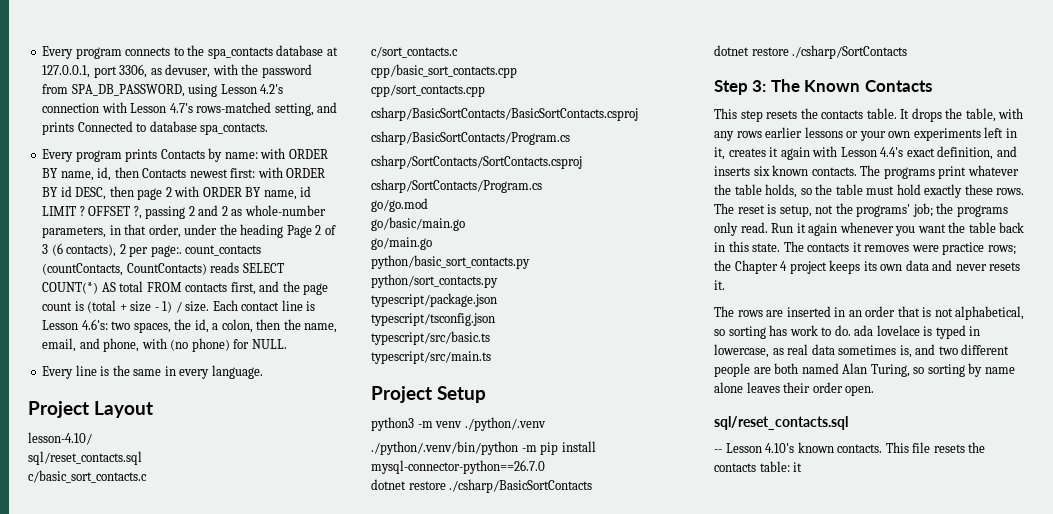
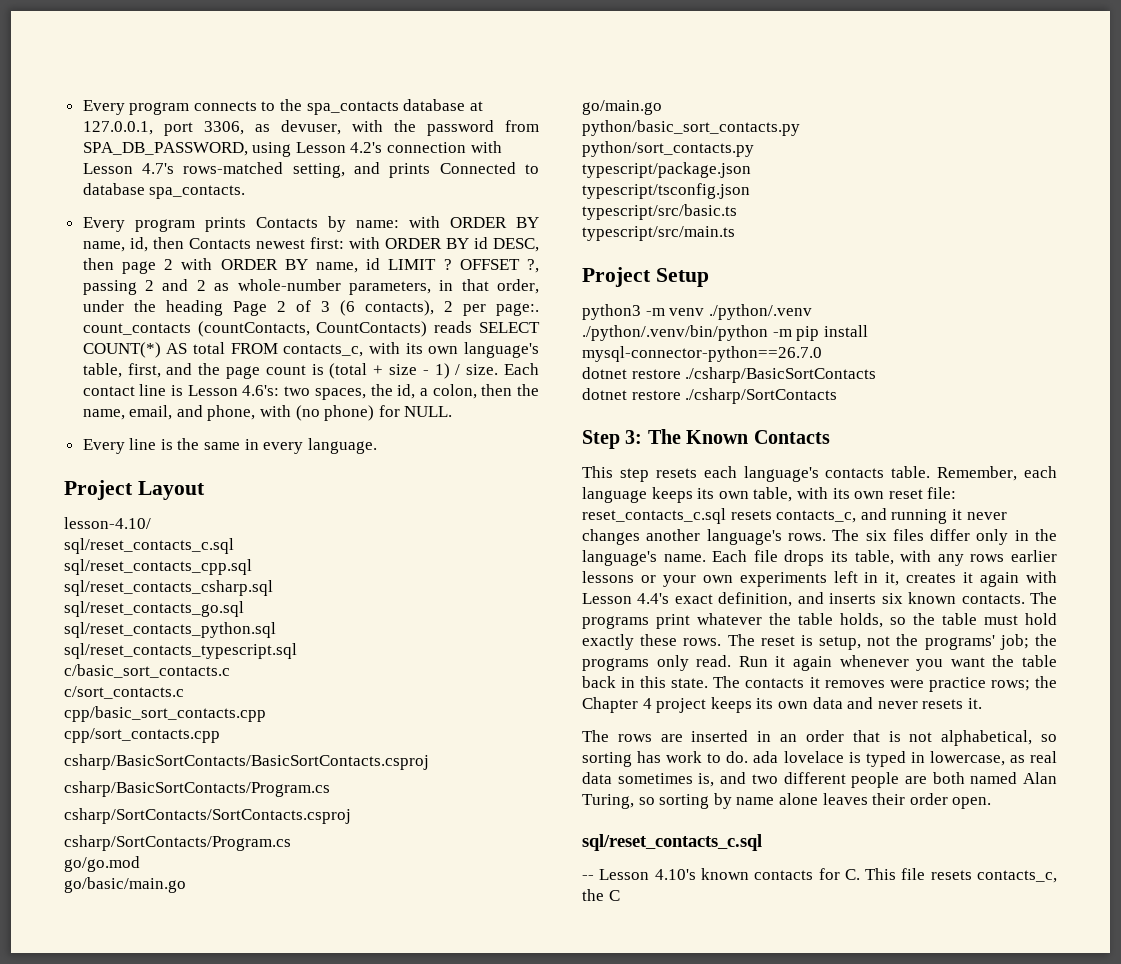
[185,283,228,292] contacts -> [283,342,540,358] [82,363,122,378] contacts_c, with its own language's table,
[28,451,142,465] sql/reset_contacts.sql -> [64,538,234,554] [64,559,252,575] [64,580,273,596] [64,601,244,617] [64,622,276,638] [64,643,297,659] sql/reset_contacts_c.sql // sql/reset_contacts_cpp.sql // sql/reset_contacts_csharp.sql // sql/reset_contacts_go.sql // sql/reset_contacts_python.sql // sql/reset_contacts_typescript.sql
[800,108,963,122] the contacts table. It drops the -> [703,466,1057,482] [582,487,957,503] [582,508,1007,524] [582,529,1057,545] [582,550,848,566] each language's contacts table. Remember, each language keeps its own table, with its own reset file: reset_contacts_c.sql resets contacts_c, and running it never changes another language's rows. The six files differ only in the language's name. Each file drops its
[714,416,848,430] sql/reset_contacts.sql -> [582,834,762,851] sql/reset_contacts_c.sql
[837,442,986,453] [714,461,803,472] contacts. This file resets the contacts table: it -> [754,868,1057,883] [582,889,620,901] contacts for C. This file resets contacts_c, the C

